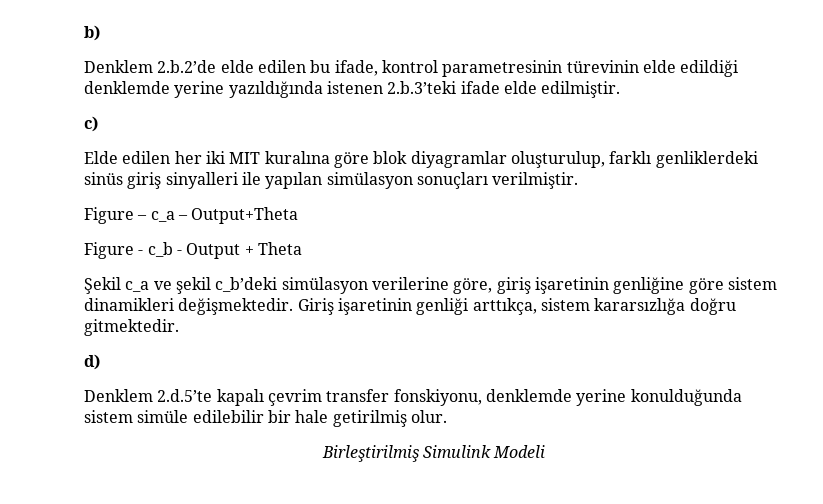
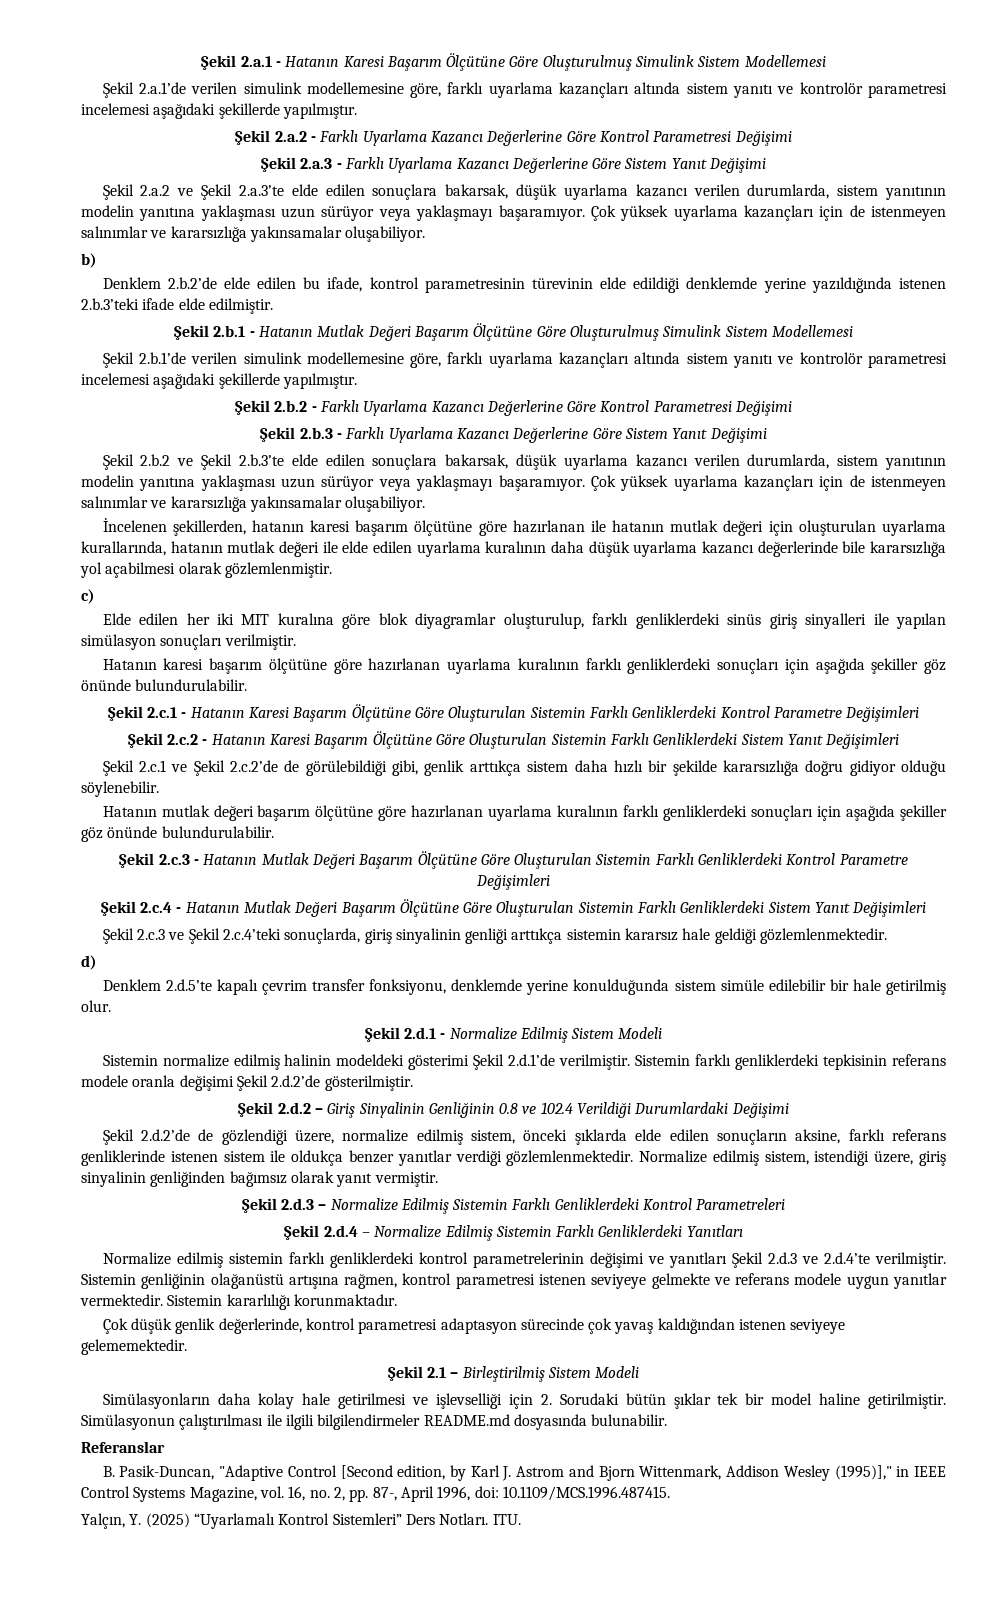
(84, 33) none -> [201,53,826,71] [102,82,947,98] [81,103,357,119] [235,130,792,146] [260,157,767,173] [102,184,946,200] [81,205,947,221] [81,226,426,242] Şekil 2.a.1 - Hatanın Karesi Başarım Ölçütüne Göre Oluşturulmuş Simulink Sistem Modellemesi // Şekil 2.a.1’de verilen simulink modellemesine göre, farklı uyarlama kazançları altında sistem yanıtı ve kontrolör parametresi incelemesi aşağıdaki şekillerde yapılmıştır. // Şekil 2.a.2 - Farklı Uyarlama Kazancı Değerlerine Göre Kontrol Parametresi Değişimi // Şekil 2.a.3 - Farklı Uyarlama Kazancı Değerlerine Göre Sistem Yanıt Değişimi // Şekil 2.a.2 ve Şekil 2.a.3’te elde edilen sonuçlara bakarsak, düşük uyarlama kazancı verilen durumlarda, sistem yanıtının modelin yanıtına yaklaşması uzun sürüyor veya yaklaşmayı başaramıyor. Çok yüksek uyarlama kazançları için de istenmeyen salınımlar ve kararsızlığa yakınsamalar oluşabiliyor. //
(621, 89) none -> [174,323,853,341] [102,352,947,368] [81,373,357,389] [234,400,793,416] [260,427,767,443] [102,454,946,470] [81,475,947,491] [81,496,426,512] [102,518,947,536] [81,541,946,557] [80,562,332,578] // Şekil 2.b.1 - Hatanın Mutlak Değeri Başarım Ölçütüne Göre Oluşturulmuş Simulink Sistem Modellemesi // Şekil 2.b.1’de verilen simulink modellemesine göre, farklı uyarlama kazançları altında sistem yanıtı ve kontrolör parametresi incelemesi aşağıdaki şekillerde yapılmıştır. // Şekil 2.b.2 - Farklı Uyarlama Kazancı Değerlerine Göre Kontrol Parametresi Değişimi // Şekil 2.b.3 - Farklı Uyarlama Kazancı Değerlerine Göre Sistem Yanıt Değişimi // Şekil 2.b.2 ve Şekil 2.b.3’te elde edilen sonuçlara bakarsak, düşük uyarlama kazancı verilen durumlarda, sistem yanıtının modelin yanıtına yaklaşması uzun sürüyor veya yaklaşmayı başaramıyor. Çok yüksek uyarlama kazançları için de istenmeyen salınımlar ve kararsızlığa yakınsamalar oluşabiliyor. // İncelenen şekillerden, hatanın karesi başarım ölçütüne göre hazırlanan ile hatanın mutlak değeri için oluşturulan uyarlama kurallarında, hatanın mutlak değeri ile elde edilen uyarlama kuralının daha düşük uyarlama kazancı değerlerinde bile kararsızlığa yol açabilmesi olarak gözlemlenmiştir.
[84,207,299,224] [84,242,302,259] [84,277,777,294] [84,298,736,315] [84,319,179,336] Figure – c_a – Output+Theta // Figure - c_b - Output + Theta // Şekil c_a ve şekil c_b’deki simülasyon verilerine göre, giriş işaretinin genliğine göre sistem dinamikleri değişmektedir. Giriş işaretinin genliği arttıkça, sistem kararsızlığa doğru gitmektedir. -> [102,658,946,674] [81,679,248,691] [107,704,920,722] [127,731,900,749] [102,760,946,776] [81,781,159,797] [102,805,947,821] [81,826,274,842] [119,851,908,869] [476,874,550,890] [100,899,927,917] [102,928,888,944] Hatanın karesi başarım ölçütüne göre hazırlanan uyarlama kuralının farklı genliklerdeki sonuçları için aşağıda şekiller göz önünde bulundurulabilir. // Şekil 2.c.1 - Hatanın Karesi Başarım Ölçütüne Göre Oluşturulan Sistemin Farklı Genliklerdeki Kontrol Parametre Değişimleri // Şekil 2.c.2 - Hatanın Karesi Başarım Ölçütüne Göre Oluşturulan Sistemin Farklı Genliklerdeki Sistem Yanıt Değişimleri // Şekil 2.c.1 ve Şekil 2.c.2’de de görülebildiği gibi, genlik arttıkça sistem daha hızlı bir şekilde kararsızlığa doğru gidiyor olduğu söylenebilir. // Hatanın mutlak değeri başarım ölçütüne göre hazırlanan uyarlama kuralının farklı genliklerdeki sonuçları için aşağıda şekiller göz önünde bulundurulabilir. // Şekil 2.c.3 - Hatanın Mutlak Değeri Başarım Ölçütüne Göre Oluşturulan Sistemin Farklı Genliklerdeki Kontrol Parametre Değişimleri // Şekil 2.c.4 - Hatanın Mutlak Değeri Başarım Ölçütüne Göre Oluşturulan Sistemin Farklı Genliklerdeki Sistem Yanıt Değişimleri // Şekil 2.c.3 ve Şekil 2.c.4’teki sonuçlarda, giriş sinyalinin genliği arttıkça sistemin kararsız hale geldiği gözlemlenmektedir.
[393,389,482,406] fonskiyonu, -> [369,979,447,995] fonksiyonu,
[321,445,546,462] Birleştirilmiş Simulink Modeli -> [364,1027,663,1043] [102,1054,947,1070] [81,1075,413,1091] [238,1102,789,1118] [102,1129,946,1145] [81,1150,947,1166] [81,1171,438,1187] [241,1198,786,1214] [284,1225,743,1241] [102,1252,946,1268] [81,1273,948,1289] [80,1294,397,1310] [102,1318,846,1334] [81,1339,187,1355] [387,1366,640,1382] [102,1393,947,1409] [81,1414,668,1430] [81,1441,165,1453] [102,1465,946,1481] [81,1486,670,1502] [81,1513,521,1529] Şekil 2.d.1 - Normalize Edilmiş Sistem Modeli // Sistemin normalize edilmiş halinin modeldeki gösterimi Şekil 2.d.1’de verilmiştir. Sistemin farklı genliklerdeki tepkisinin referans modele oranla değişimi Şekil 2.d.2’de gösterilmiştir. // Şekil 2.d.2 – Giriş Sinyalinin Genliğinin 0.8 ve 102.4 Verildiği Durumlardaki Değişimi // Şekil 2.d.2’de de gözlendiği üzere, normalize edilmiş sistem, önceki şıklarda elde edilen sonuçların aksine, farklı referans genliklerinde istenen sistem ile oldukça benzer yanıtlar verdiği gözlemlenmektedir. Normalize edilmiş sistem, istendiği üzere, giriş sinyalinin genliğinden bağımsız olarak yanıt vermiştir. // Şekil 2.d.3 – Normalize Edilmiş Sistemin Farklı Genliklerdeki Kontrol Parametreleri // Şekil 2.d.4 – Normalize Edilmiş Sistemin Farklı Genliklerdeki Yanıtları // Normalize edilmiş sistemin farklı genliklerdeki kontrol parametrelerinin değişimi ve yanıtları Şekil 2.d.3 ve 2.d.4’te verilmiştir. Sistemin genliğinin olağanüstü artışına rağmen, kontrol parametresi istenen seviyeye gelmekte ve referans modele uygun yanıtlar vermektedir. Sistemin kararlılığı korunmaktadır. // Çok düşük genlik değerlerinde, kontrol parametresi adaptasyon sürecinde çok yavaş kaldığından istenen seviyeye gelememektedir. // Şekil 2.1 – Birleştirilmiş Sistem Modeli // Simülasyonların daha kolay hale getirilmesi ve işlevselliği için 2. Sorudaki bütün şıklar tek bir model haline getirilmiştir. Simülasyonun çalıştırılması ile ilgili bilgilendirmeler README.md dosyasında bulunabilir. // Referanslar // B. Pasik-Duncan, "Adaptive Control [Second edition, by Karl J. Astrom and Bjorn Wittenmark, Addison Wesley (1995)]," in IEEE Control Systems Magazine, vol. 16, no. 2, pp. 87-, April 1996, doi: 10.1109/MCS.1996.487415. // Yalçın, Y. (2025) “Uyarlamalı Kontrol Sistemleri” Ders Notları. ITU.

